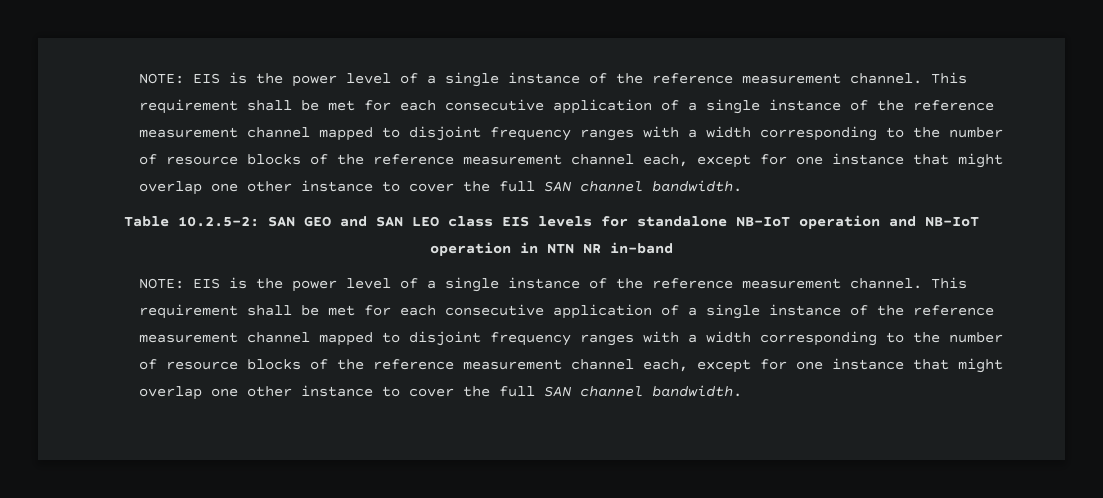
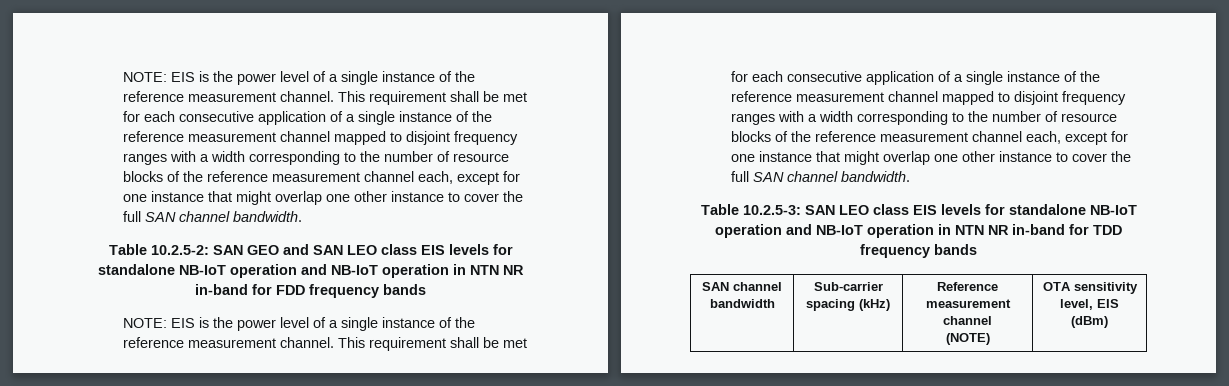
(673, 248) none -> [252,284,426,298] for FDD frequency bands
(742, 391) none -> [700,204,1137,215] [715,224,1122,238] [860,244,977,258] [702,282,782,291] [709,299,775,308] [813,282,883,291] [806,299,890,311] [937,282,998,291] [925,299,1011,308] [943,316,992,325] [945,333,990,345] [1042,282,1138,294] [1060,299,1119,310] [1071,316,1108,328] // Table 10.2.5-3: SAN LEO class EIS levels for standalone NB-IoT operation and NB-IoT operation in NTN NR in-band for TDD frequency bands // SAN channel bandwidth | Sub-carrier spacing (kHz) | Reference measurement channel // (NOTE) | OTA sensitivity level, EIS (dBm)

